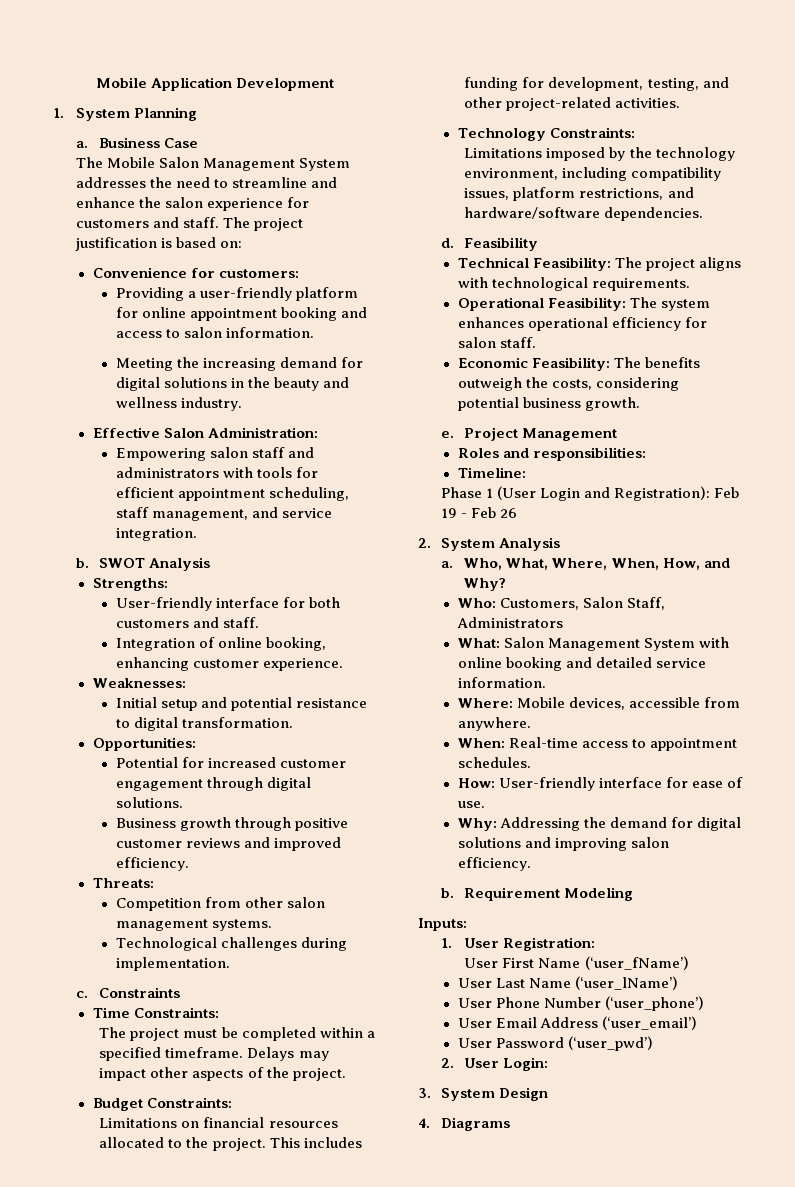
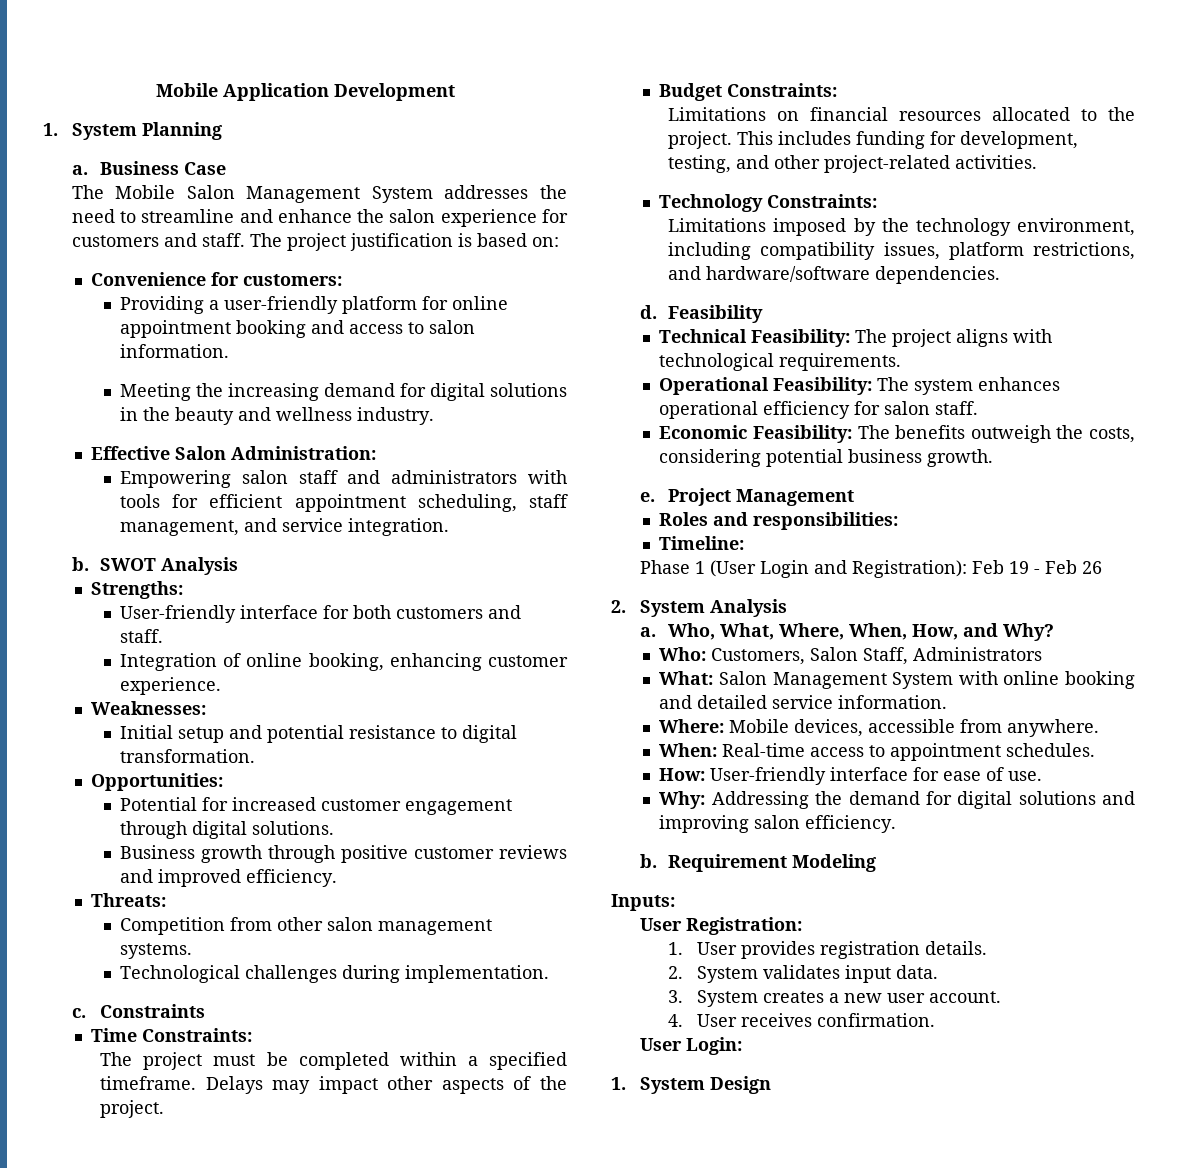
[441,938,453,948] 1. -> (675, 902) none
[464,956,689,970] [457,976,678,990] [457,996,704,1011] [457,1016,697,1030] [457,1036,653,1051] [441,1058,455,1068] User First Name (‘user_fName’) // User Last Name (‘user_lName’) // User Phone Number (‘user_phone’) // User Email Address (‘user_email’) // User Password (‘user_pwd’) // 2. -> [668,941,987,959] [668,965,938,983] [668,990,1001,1007] [668,1013,935,1027] 1. User provides registration details. // 2. System validates input data. // 3. System creates a new user account. // 4. User receives confirmation. //
[418,1088,431,1098] 3. -> [611,1077,626,1090] 1.
[418,1117,511,1131] // 4. Diagrams -> (771, 1085) none

